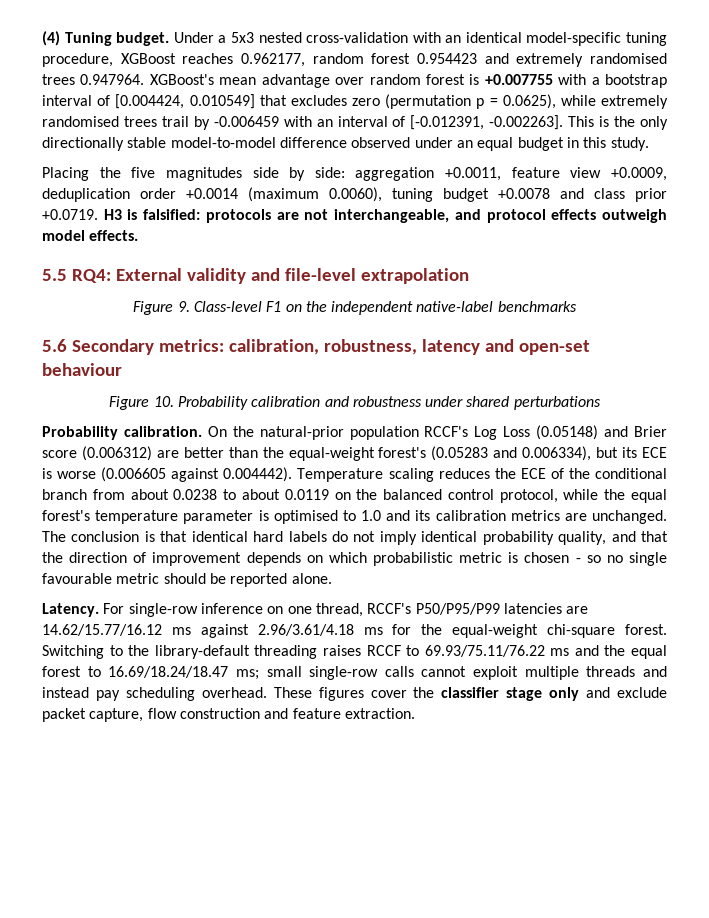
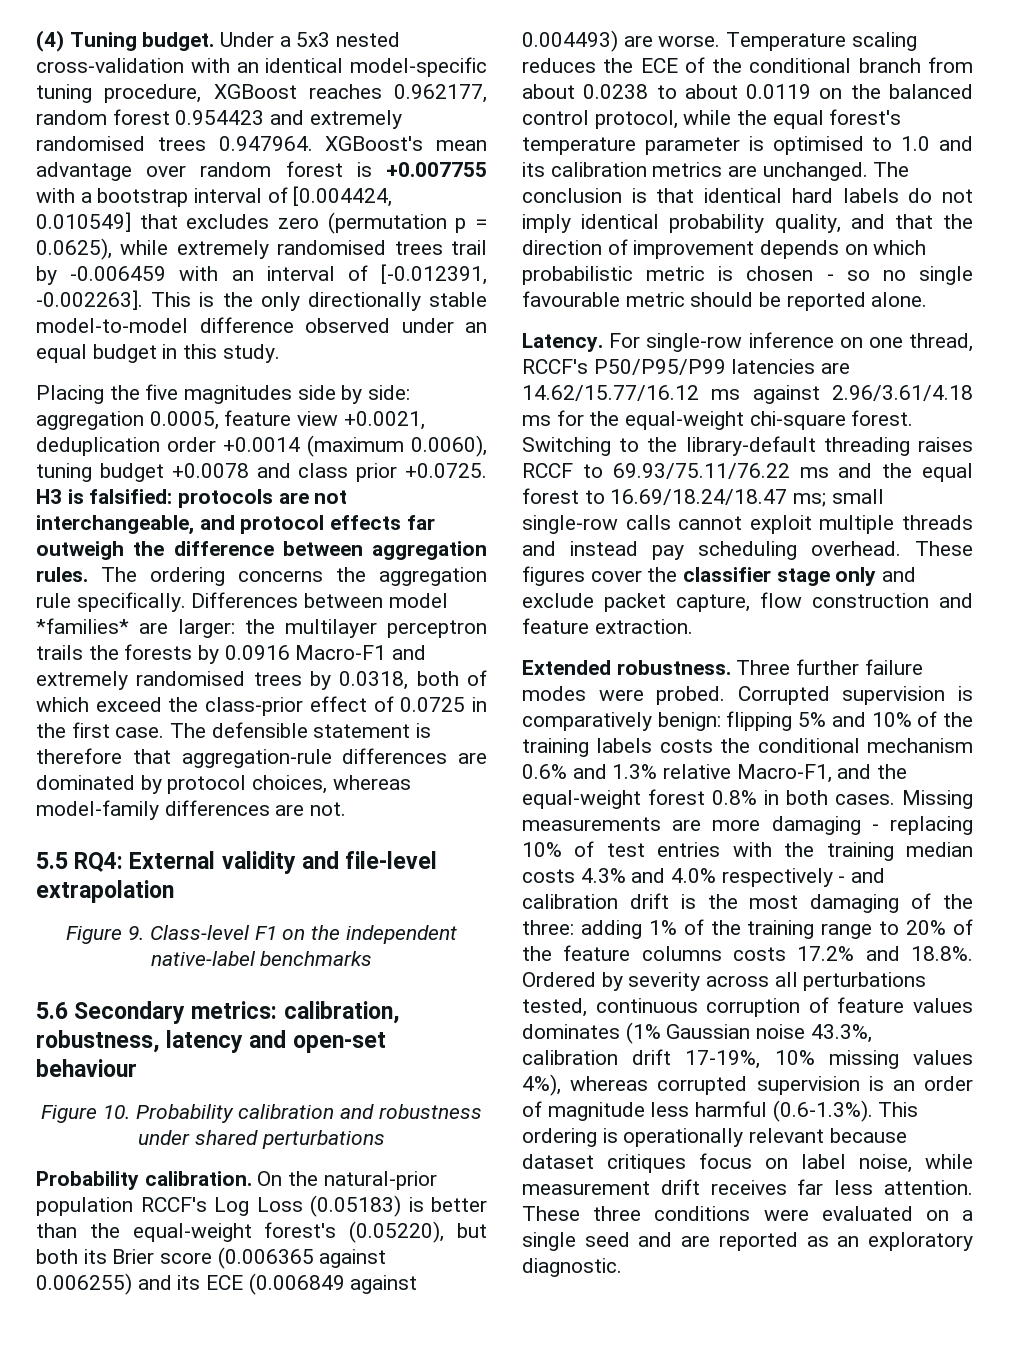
[445,167,502,181] +0.0011, -> [149,411,219,430] 0.0005,
[611,167,667,181] +0.0009, -> [343,411,425,430] +0.0021,
[42,209,98,220] +0.0719. -> [405,463,487,478] +0.0725.
[602,209,668,223] [42,230,139,241] outweigh model effects. -> [406,515,435,530] [36,541,487,560] [36,567,487,586] [36,592,448,612] [36,618,487,638] [36,644,427,664] [36,670,487,690] [36,696,488,716] [36,722,432,738] [36,748,487,768] [36,775,411,794] [36,800,347,820] far outweigh the difference between aggregation rules. The ordering concerns the aggregation rule specifically. Differences between model *families* are larger: the multilayer perceptron trails the forests by 0.0916 Macro-F1 and extremely randomised trees by 0.0318, both of which exceed the class-prior effect of 0.0725 in the first case. The defensible statement is therefore that aggregation-rule differences are dominated by protocol choices, whereas model-family differences are not.
[536,425,667,440] [42,446,179,461] (0.05148) and Brier score (0.006312) are -> [310,1195,424,1217] (0.05183) is
[431,446,667,461] [42,467,293,482] (0.05283 and 0.006334), but its ECE is worse (0.006605 against 0.004442). -> [349,1221,487,1243] [36,1247,387,1269] [36,1273,418,1295] [522,30,721,52] (0.05220), but both its Brier score (0.006365 against 0.006255) and its ECE (0.006849 against 0.004493) are worse.
(415, 713) none -> [522,659,923,675] [522,686,973,705] [522,711,973,731] [522,738,973,757] [522,764,908,783] [522,789,973,809] [522,816,973,835] [522,841,973,861] [522,868,886,887] [522,893,973,913] [522,919,974,939] [522,945,973,961] [522,972,927,991] [522,997,973,1017] [522,1022,872,1044] [522,1049,973,1069] [522,1074,973,1096] [522,1100,919,1122] [522,1128,907,1147] [522,1153,973,1173] [522,1179,973,1195] [522,1206,973,1221] [522,1232,973,1251] [522,1258,622,1277] // Extended robustness. Three further failure modes were probed. Corrupted supervision is comparatively benign: flipping 5% and 10% of the training labels costs the conditional mechanism 0.6% and 1.3% relative Macro-F1, and the equal-weight forest 0.8% in both cases. Missing measurements are more damaging - replacing 10% of test entries with the training median costs 4.3% and 4.0% respectively - and calibration drift is the most damaging of the three: adding 1% of the training range to 20% of the feature columns costs 17.2% and 18.8%. Ordered by severity across all perturbations tested, continuous corruption of feature values dominates (1% Gaussian noise 43.3%, calibration drift 17-19%, 10% missing values 4%), whereas corrupted supervision is an order of magnitude less harmful (0.6-1.3%). This ordering is operationally relevant because dataset critiques focus on label noise, while measurement drift receives far less attention. These three conditions were evaluated on a single seed and are reported as an exploratory diagnostic.

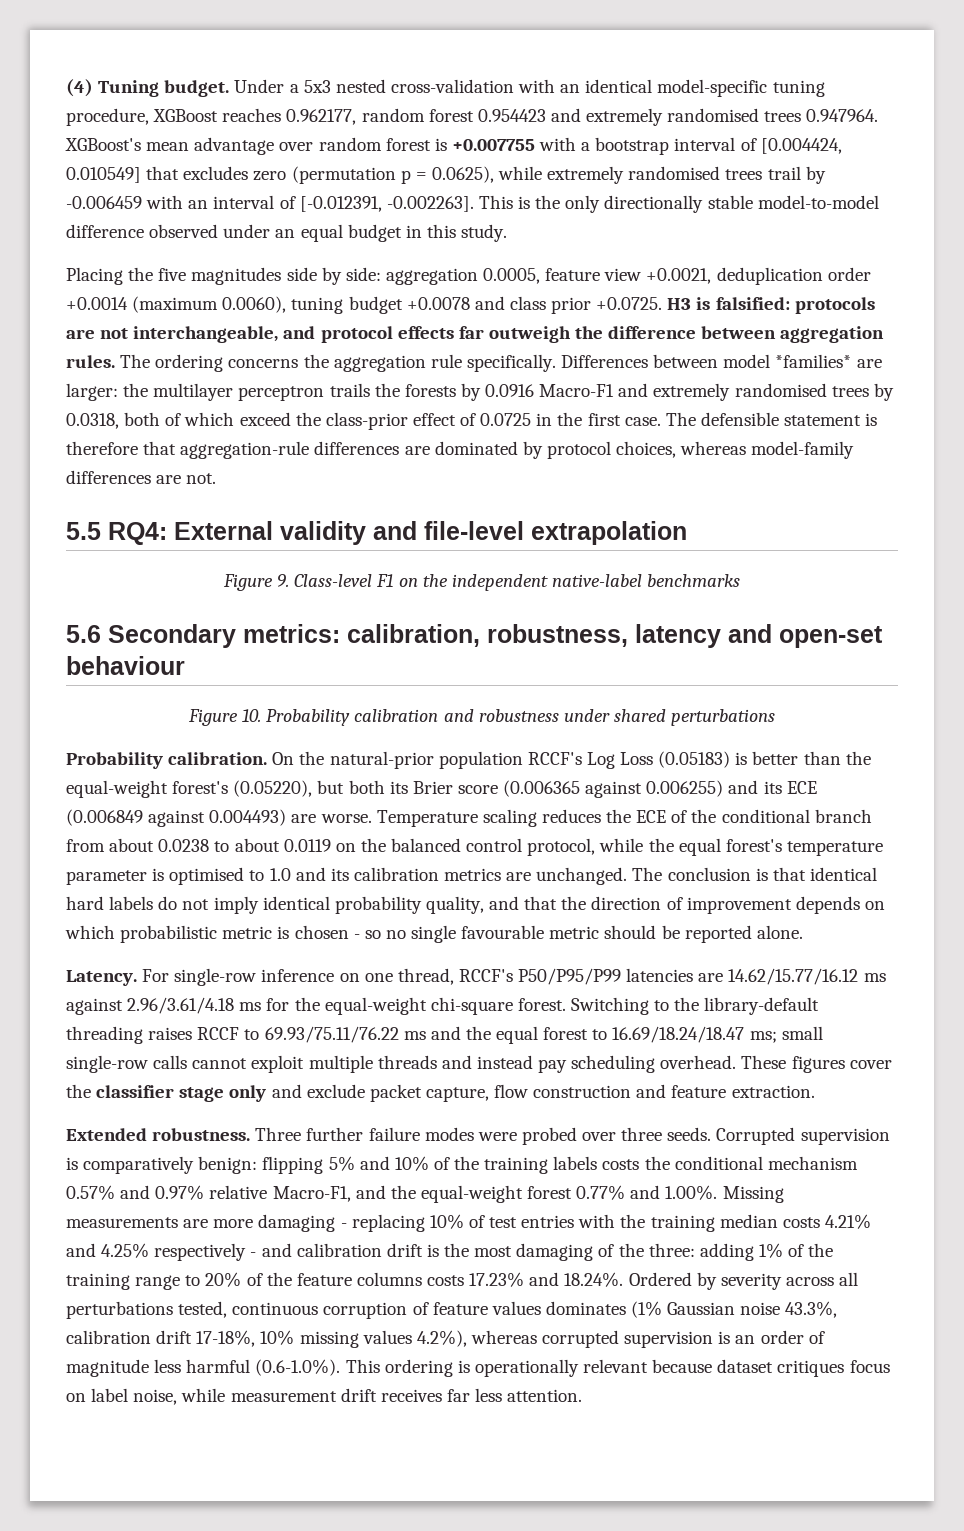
[656,686,726,705] probed. -> [521,1127,712,1145] probed over three seeds.
[522,764,658,779] 0.6% and 1.3% -> [66,1185,205,1200] 0.57% and 0.97%
[712,790,895,805] 0.8% in both cases. -> [576,1185,718,1200] 0.77% and 1.00%.
[580,868,717,883] 4.3% and 4.0% -> [824,1214,871,1229] [66,1243,150,1258] 4.21% and 4.25%
[797,946,973,961] 17.2% and 18.8%. -> [469,1272,624,1287] 17.23% and 18.24%.
[685,1050,761,1069] 17-19%, -> [196,1330,256,1347] 17-18%,
[522,1074,561,1096] 4%), -> [416,1330,467,1347] 4.2%),
[772,1100,873,1122] (0.6-1.3%). -> [255,1359,341,1376] (0.6-1.0%).
[522,1206,973,1221] [522,1232,973,1251] [522,1258,622,1277] These three conditions were evaluated on a single seed and are reported as an exploratory diagnostic. -> (583, 1395) none

